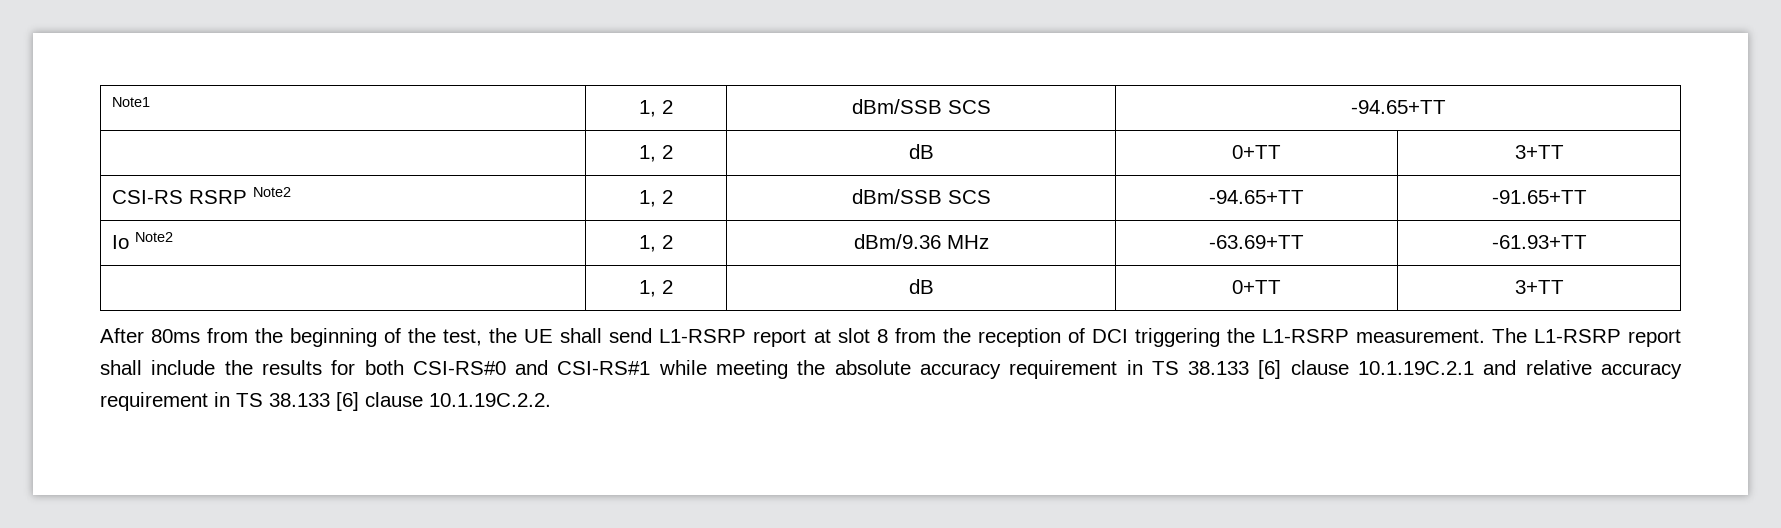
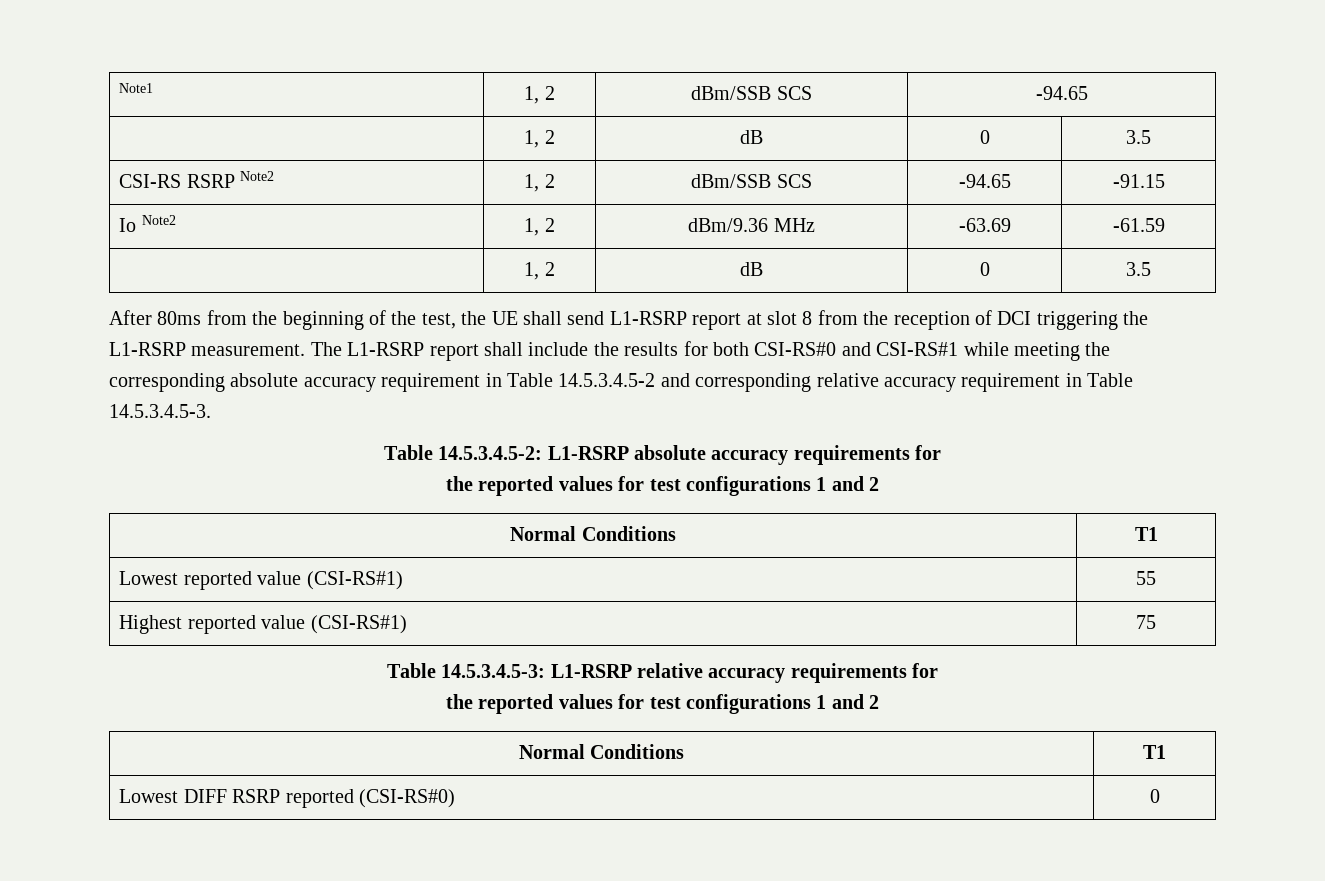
[1350,100,1446,114] [639,145,673,162] [908,144,934,159] [1232,145,1281,159] [1514,145,1564,159] -94.65+TT // | 1, 2 | dB | 0+TT | 3+TT -> [1035,86,1088,100] [524,130,555,148] [740,130,763,144] [979,130,990,144] [1126,130,1151,144] -94.65 // | 1, 2 | dB | 0 | 3.5
[1209,190,1304,204] [1491,190,1587,204] -94.65+TT | -91.65+TT -> [958,174,1011,188] [1112,174,1165,188] -94.65 | -91.15
[1209,235,1304,249] [1491,235,1587,249] [639,280,673,297] [908,279,934,294] [1232,280,1281,294] [1514,280,1564,294] -63.69+TT | -61.93+TT // | 1, 2 | dB | 0+TT | 3+TT -> [958,218,1011,232] [1112,218,1165,232] [524,262,555,280] [740,262,763,276] [979,262,990,276] [1126,262,1151,276] -63.69 | -61.59 // | 1, 2 | dB | 0 | 3.5
(826, 367) none -> [109,373,225,392] corresponding
[1151,360,1683,379] [100,392,551,411] TS 38.133 [6] clause 10.1.19C.2.1 and relative accuracy requirement in TS 38.133 [6] clause 10.1.19C.2.2. -> [506,373,1134,392] [109,404,211,418] [383,445,942,465] [445,476,880,496] [510,526,676,541] [1134,527,1158,541] [119,571,403,590] [1136,571,1156,585] [119,615,407,634] [1136,615,1156,629] [386,663,939,683] [445,694,880,714] [518,744,685,759] [1143,745,1166,759] [119,789,456,808] [1149,789,1160,803] Table 14.5.3.4.5-2 and corresponding relative accuracy requirement in Table 14.5.3.4.5-3. // Table 14.5.3.4.5-2: L1-RSRP absolute accuracy requirements for // the reported values for test configurations 1 and 2 // Normal Conditions | T1 // Lowest reported value (CSI-RS#1) | 55 // Highest reported value (CSI-RS#1) | 75 // Table 14.5.3.4.5-3: L1-RSRP relative accuracy requirements for // the reported values for test configurations 1 and 2 // Normal Conditions | T1 // Lowest DIFF RSRP reported (CSI-RS#0) | 0

